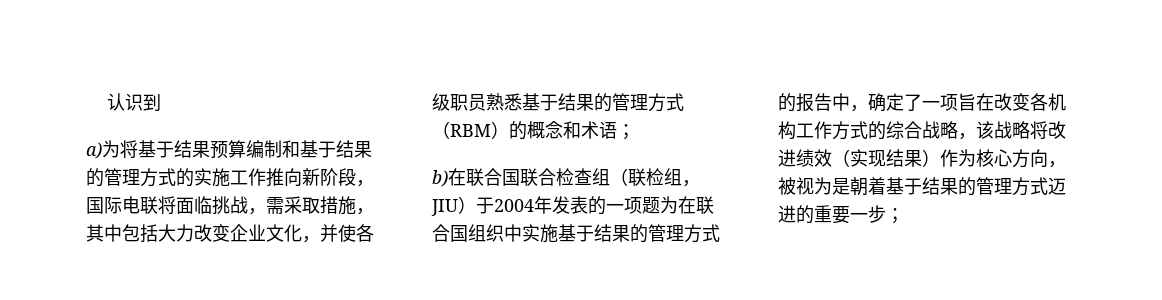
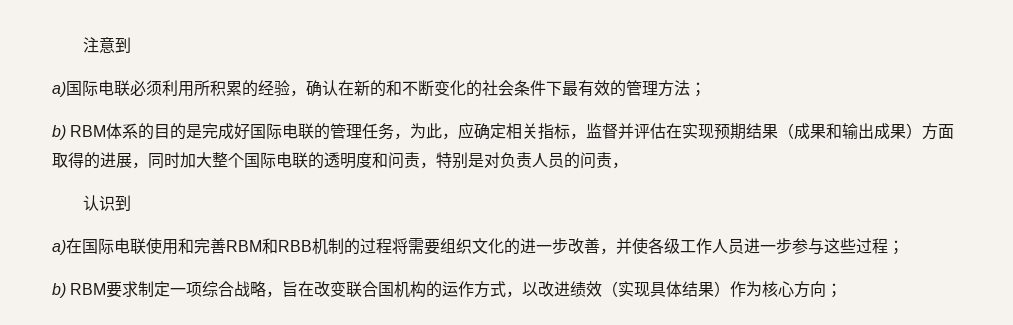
[107,93,162,111] [86,140,372,159] [86,168,374,187] [86,196,374,215] [86,224,374,243] [432,93,684,112] [432,121,635,140] [432,168,700,187] [431,196,714,216] [432,224,720,243] [778,93,1066,112] [778,121,1048,140] 认识到 // a)为将基于结果预算编制和基于结果的管理方式的实施工作推向新阶段，国际电联将面临挑战，需采取措施，其中包括大力改变企业文化，并使各级职员熟悉基于结果的管理方式（RBM）的概念和术语； // b)在联合国联合检查组（联检组，JIU）于2004年发表的一项题为在联合国组织中实施基于结果的管理方式的报告中，确定了一项旨在改变各机构工作方式的综合战略，该战略将 -> [82,37,131,53] [52,80,706,97] [52,122,955,140] [52,152,628,169] [82,195,131,211] [52,238,904,255] [52,281,539,298] 注意到 // a)国际电联必须利用所积累的经验，确认在新的和不断变化的社会条件下最有效的管理方法； // b) RBM体系的目的是完成好国际电联的管理任务，为此，应确定相关指标，监督并评估在实现预期结果（成果和输出成果）方面取得的进展，同时加大整个国际电联的透明度和问责，特别是对负责人员的问责， // 认识到 // a)在国际电联使用和完善RBM和RBB机制的过程将需要组织文化的进一步改善，并使各级工作人员进一步参与这些过程； // b) RBM要求制定一项综合战略，旨在改变联合国机构的运作方式，以
(886, 158) none -> [650,281,683,297] 具体
[1048,161,1066,168] [778,177,1066,196] [778,205,886,224] ，被视为是朝着基于结果的管理方式迈进的重要一步 -> (827, 289) none

